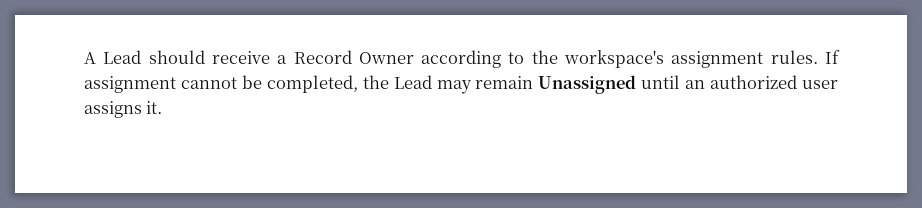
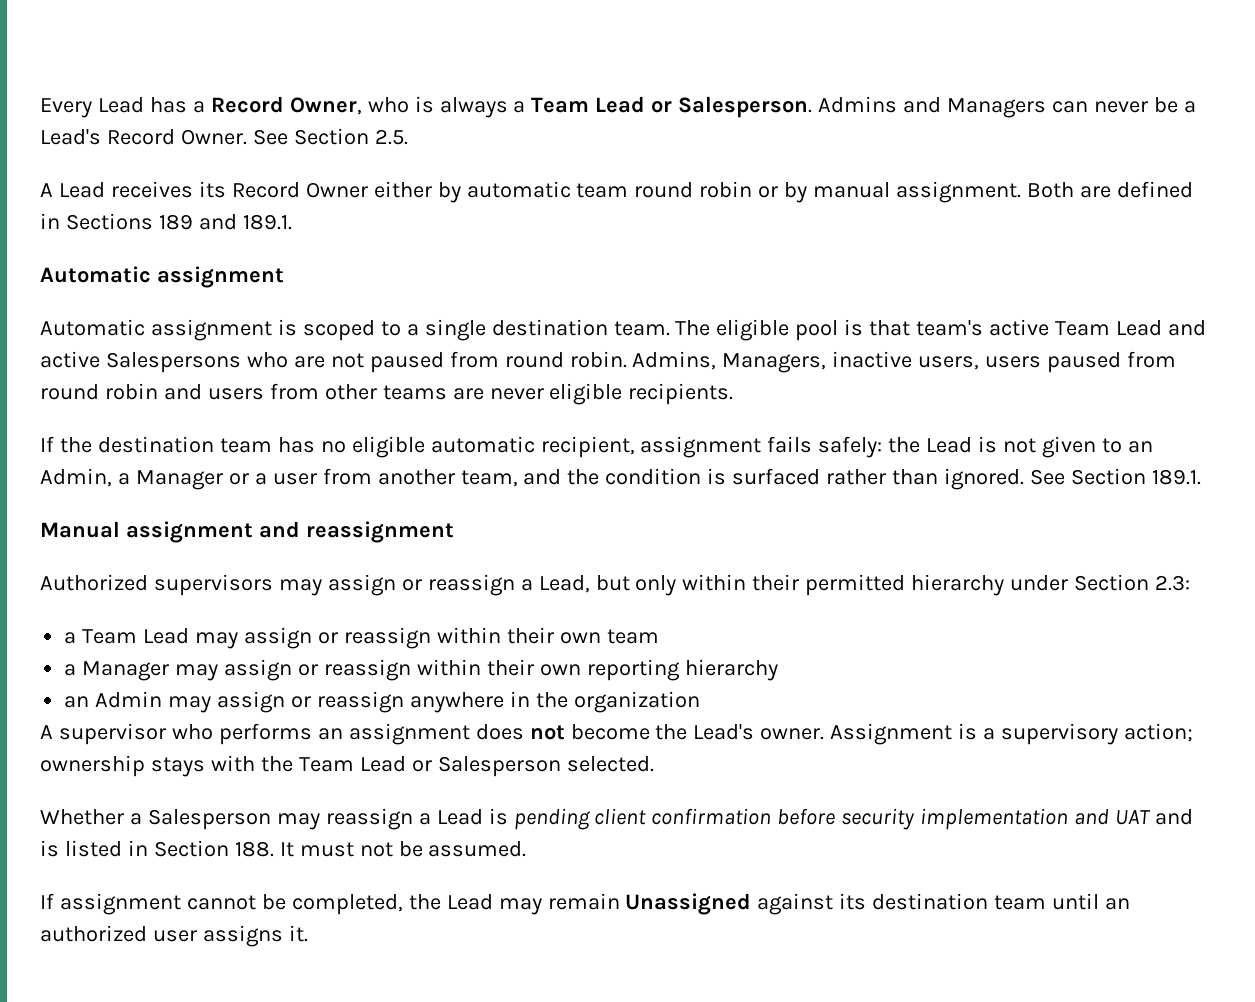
[84,50,818,68] A Lead should receive a Record Owner according to the workspace's assignment rules. -> [40,96,1196,118] [40,128,408,145] [40,181,1193,203] [40,213,292,230] [40,266,284,288] [40,319,1206,341] [40,351,1177,373] [40,383,734,405] [40,436,1153,458] [40,468,1201,490] [40,521,454,543] [40,574,1191,596] [64,627,659,649] [64,659,778,681] [64,691,700,713] [40,723,1194,745] [40,755,654,777] [40,808,1194,830] [40,840,527,857] Every Lead has a Record Owner, who is always a Team Lead or Salesperson. Admins and Managers can never be a Lead's Record Owner. See Section 2.5. // A Lead receives its Record Owner either by automatic team round robin or by manual assignment. Both are defined in Sections 189 and 189.1. // Automatic assignment // Automatic assignment is scoped to a single destination team. The eligible pool is that team's active Team Lead and active Salespersons who are not paused from round robin. Admins, Managers, inactive users, users paused from round robin and users from other teams are never eligible recipients. // If the destination team has no eligible automatic recipient, assignment fails safely: the Lead is not given to an Admin, a Manager or a user from another team, and the condition is surfaced rather than ignored. See Section 189.1. // Manual assignment and reassignment // Authorized supervisors may assign or reassign a Lead, but only within their permitted hierarchy under Section 2.3: // a Team Lead may assign or reassign within their own team // a Manager may assign or reassign within their own reporting hierarchy // an Admin may assign or reassign anywhere in the organization // A supervisor who performs an assignment does not become the Lead's owner. Assignment is a supervisory action; ownership stays with the Team Lead or Salesperson selected. // Whether a Salesperson may reassign a Lead is pending client confirmation before security implementation and UAT and is listed in Section 188. It must not be assumed. //
(637, 84) none -> [757,893,1047,915] against its destination team

